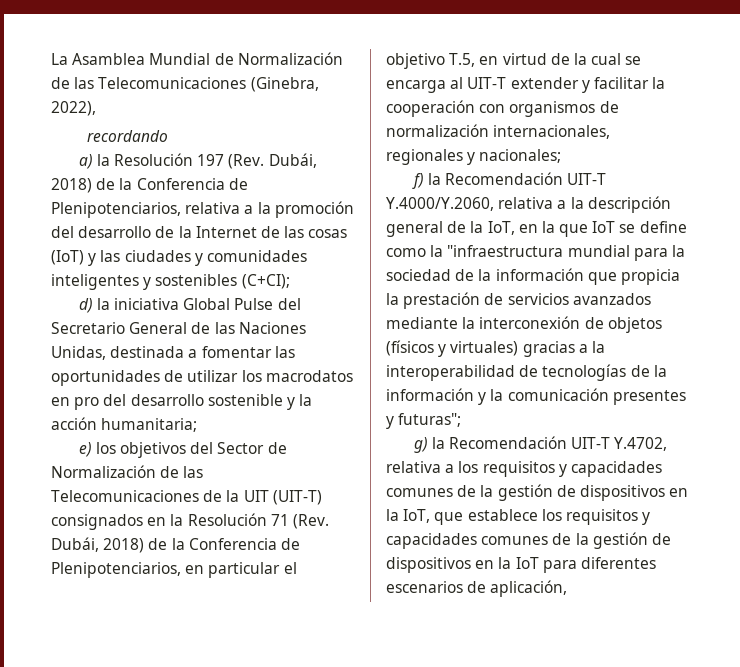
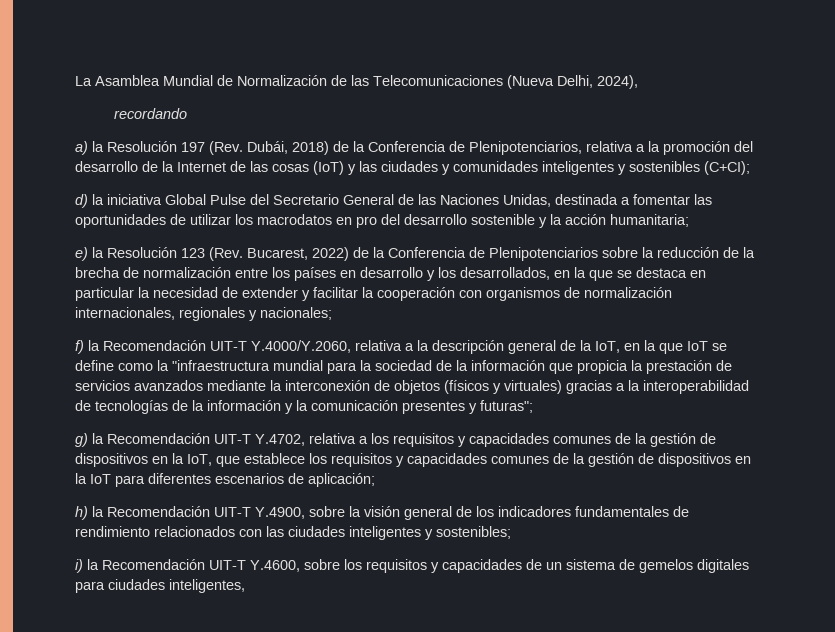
[250,77,319,92] [51,101,96,116] (Ginebra, 2022), -> [507,75,638,89] (Nueva Delhi, 2024),
[95,442,287,458] [51,465,204,478] [51,490,322,505] [51,513,329,530] [51,537,300,553] [51,562,297,578] [386,53,642,69] [386,77,507,93] los objetivos del Sector de Normalización de las Telecomunicaciones de la UIT (UIT-T) consignados en la Resolución 71 (Rev. Dubái, 2018) de la Conferencia de Plenipotenciarios, en particular el objetivo T.5, en virtud de la cual se encarga al UIT-T -> [92,247,755,261] [75,267,706,281] [75,287,238,301] la Resolución 123 (Rev. Bucarest, 2022) de la Conferencia de Plenipotenciarios sobre la reducción de la brecha de normalización entre los países en desarrollo y los desarrollados, en la que se destaca en particular la necesidad de
[490,580,568,597] aplicación, -> [308,473,375,487] [75,506,689,520] [75,526,511,540] [75,559,749,573] [75,579,245,593] aplicación; // h) la Recomendación UIT-T Y.4900, sobre la visión general de los indicadores fundamentales de rendimiento relacionados con las ciudades inteligentes y sostenibles; // i) la Recomendación UIT-T Y.4600, sobre los requisitos y capacidades de un sistema de gemelos digitales para ciudades inteligentes,

